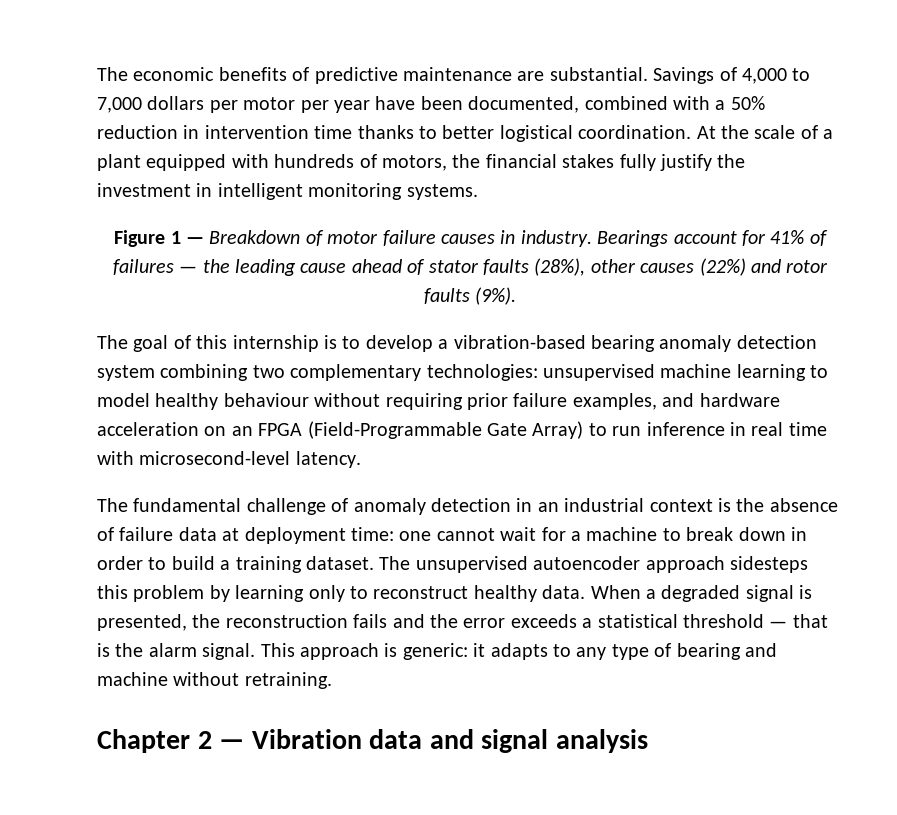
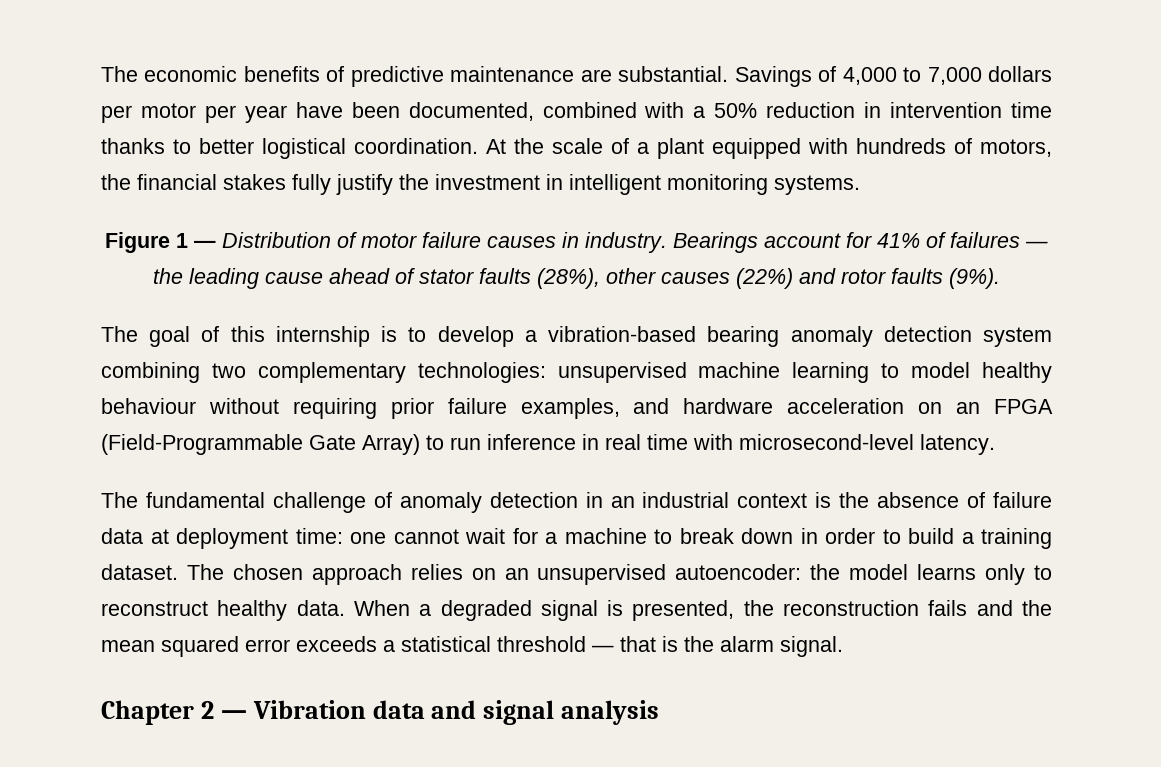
[209,230,301,244] Breakdown -> [222,232,331,248] Distribution
[415,556,808,573] [97,585,305,602] unsupervised autoencoder approach sidesteps this problem by learning -> [232,564,977,585] chosen approach relies on an unsupervised autoencoder: the model learns
(458, 621) none -> [101,636,239,657] mean squared
[260,643,777,660] [97,672,332,689] This approach is generic: it adapts to any type of bearing and machine without retraining. -> (843, 646) none

